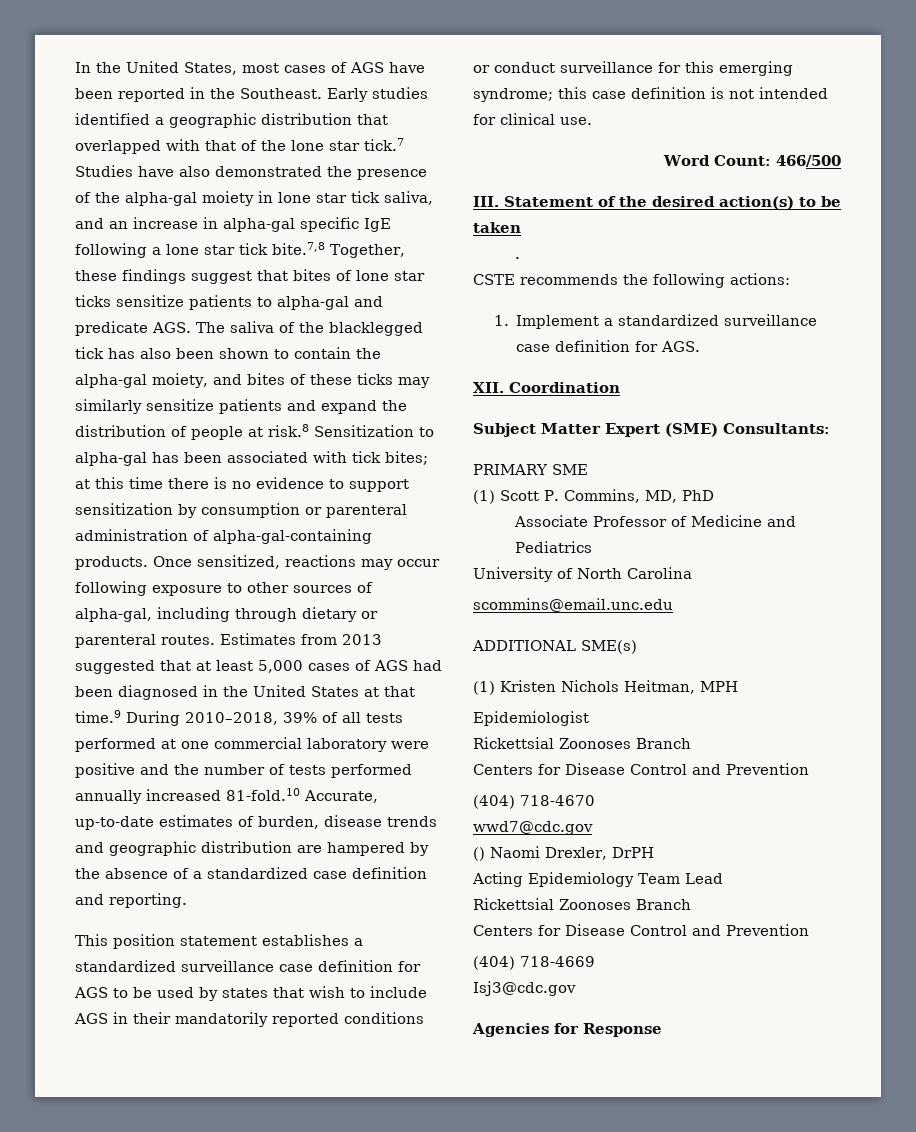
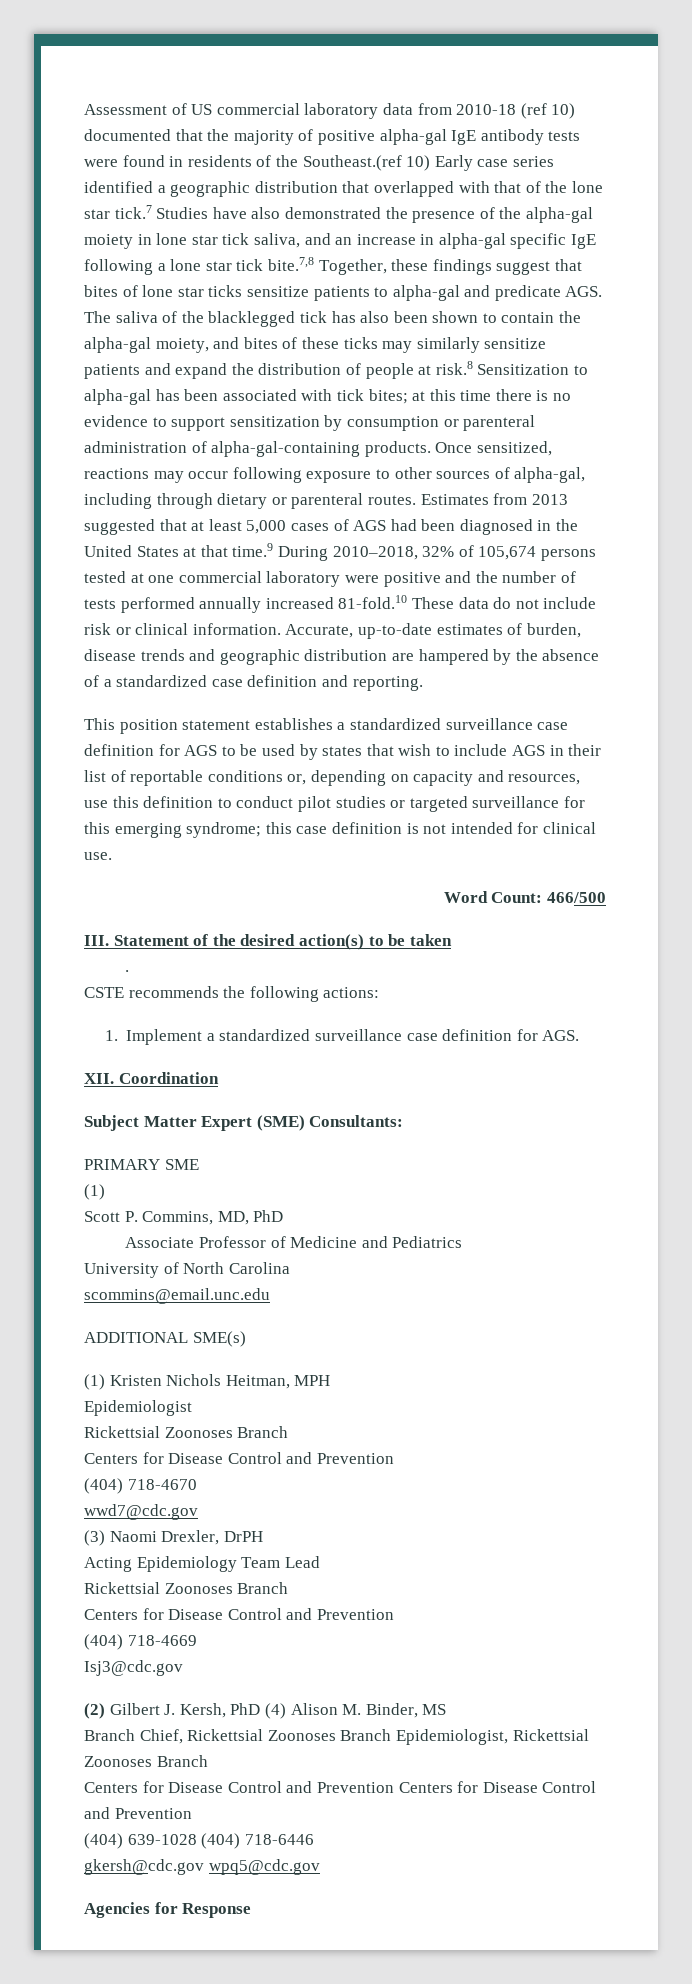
[75,61,425,75] [75,87,428,102] In the United States, most cases of AGS have been reported in the Southeast. Early studies -> [84,103,576,119] [84,129,581,145] [84,155,554,171] Assessment of US commercial laboratory data from 2010-18 (ref 10) documented that the majority of positive alpha-gal IgE antibody tests were found in residents of the Southeast.(ref 10) Early case series
[283,712,403,723] [75,738,156,752] 39% of all tests performed -> [422,545,596,561] [84,571,126,583] 32% of 105,674 persons tested
(300, 794) none -> [411,597,597,609] [84,623,281,635] These data do not include risk or clinical information.
[175,1012,424,1027] [473,62,555,73] mandatorily reported conditions or conduct -> [84,770,581,786] [84,796,468,812] list of reportable conditions or, depending on capacity and resources, use this definition to conduct pilot studies or targeted
(495, 497) none -> (105, 1192) //
[473,847,485,861] () -> [84,1530,105,1546] (3)
(576, 988) none -> [84,1703,447,1719] [84,1729,589,1745] [84,1755,208,1767] [84,1781,597,1793] [84,1807,192,1819] [84,1833,314,1849] [84,1859,320,1875] // (2) Gilbert J. Kersh, PhD (4) Alison M. Binder, MS // Branch Chief, Rickettsial Zoonoses Branch Epidemiologist, Rickettsial Zoonoses Branch // Centers for Disease Control and Prevention Centers for Disease Control and Prevention // (404) 639-1028 (404) 718-6446 // gkersh@cdc.gov wpq5@cdc.gov

